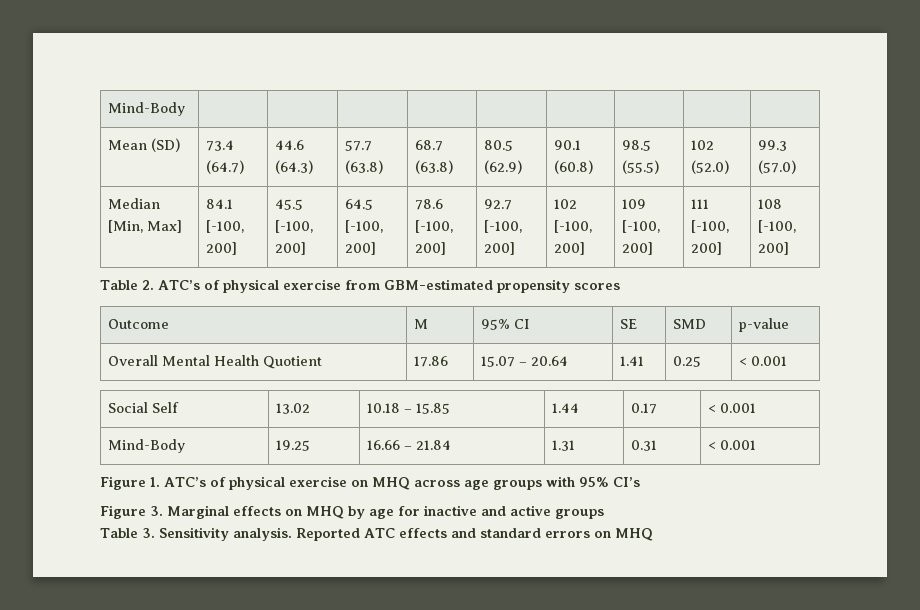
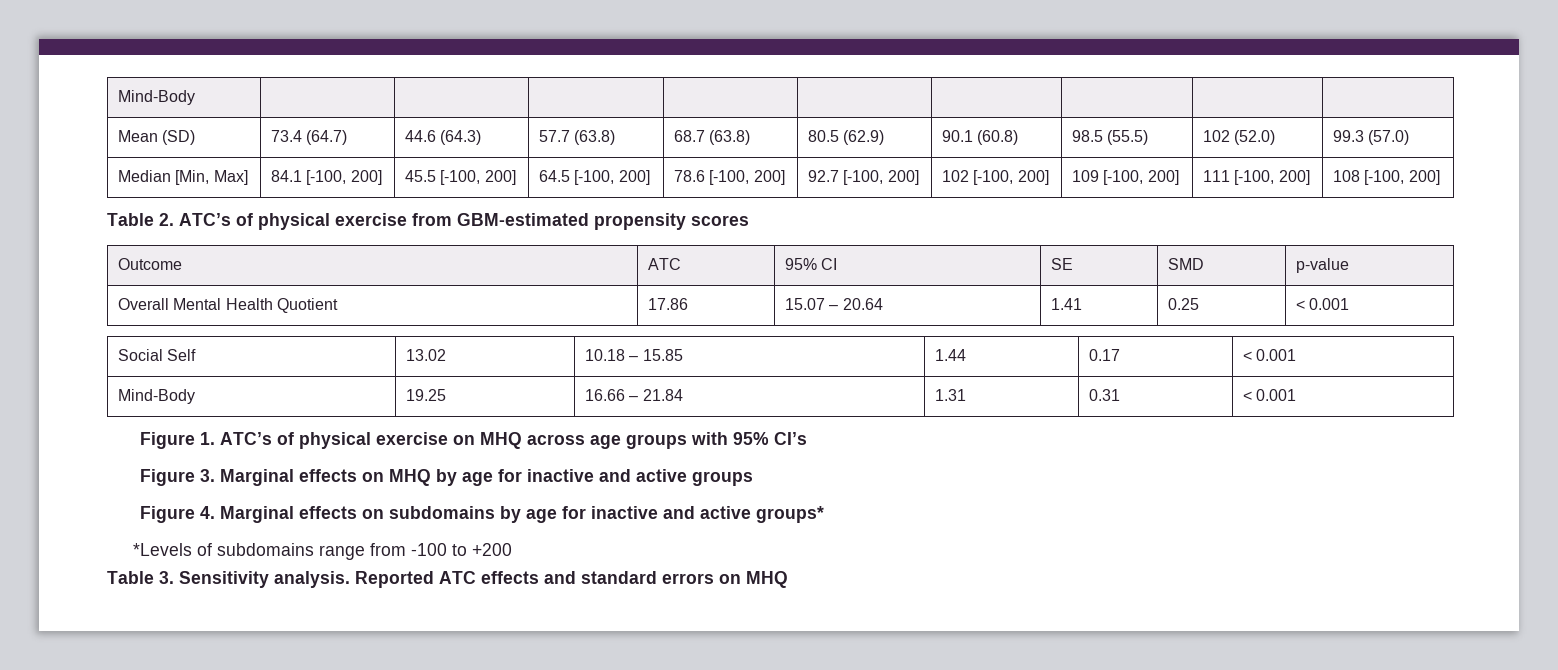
[414,319,429,329] M -> [648,258,682,270] ATC
(604, 514) none -> [139,506,824,523] [133,543,513,560] // Figure 4. Marginal effects on subdomains by age for inactive and active groups* // *Levels of subdomains range from -100 to +200

